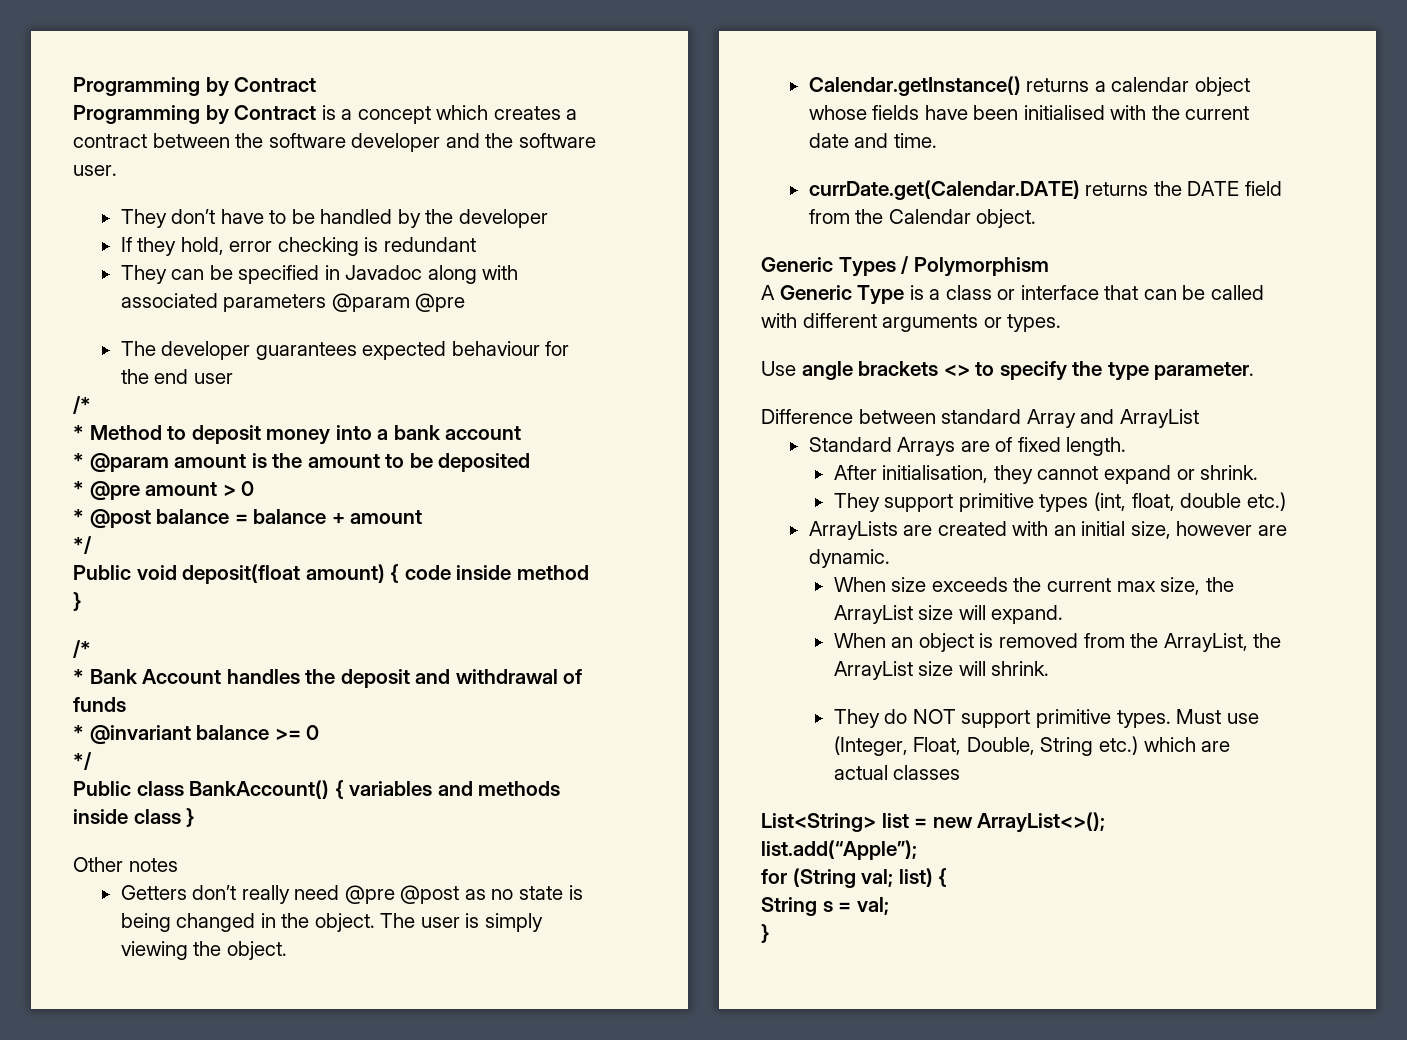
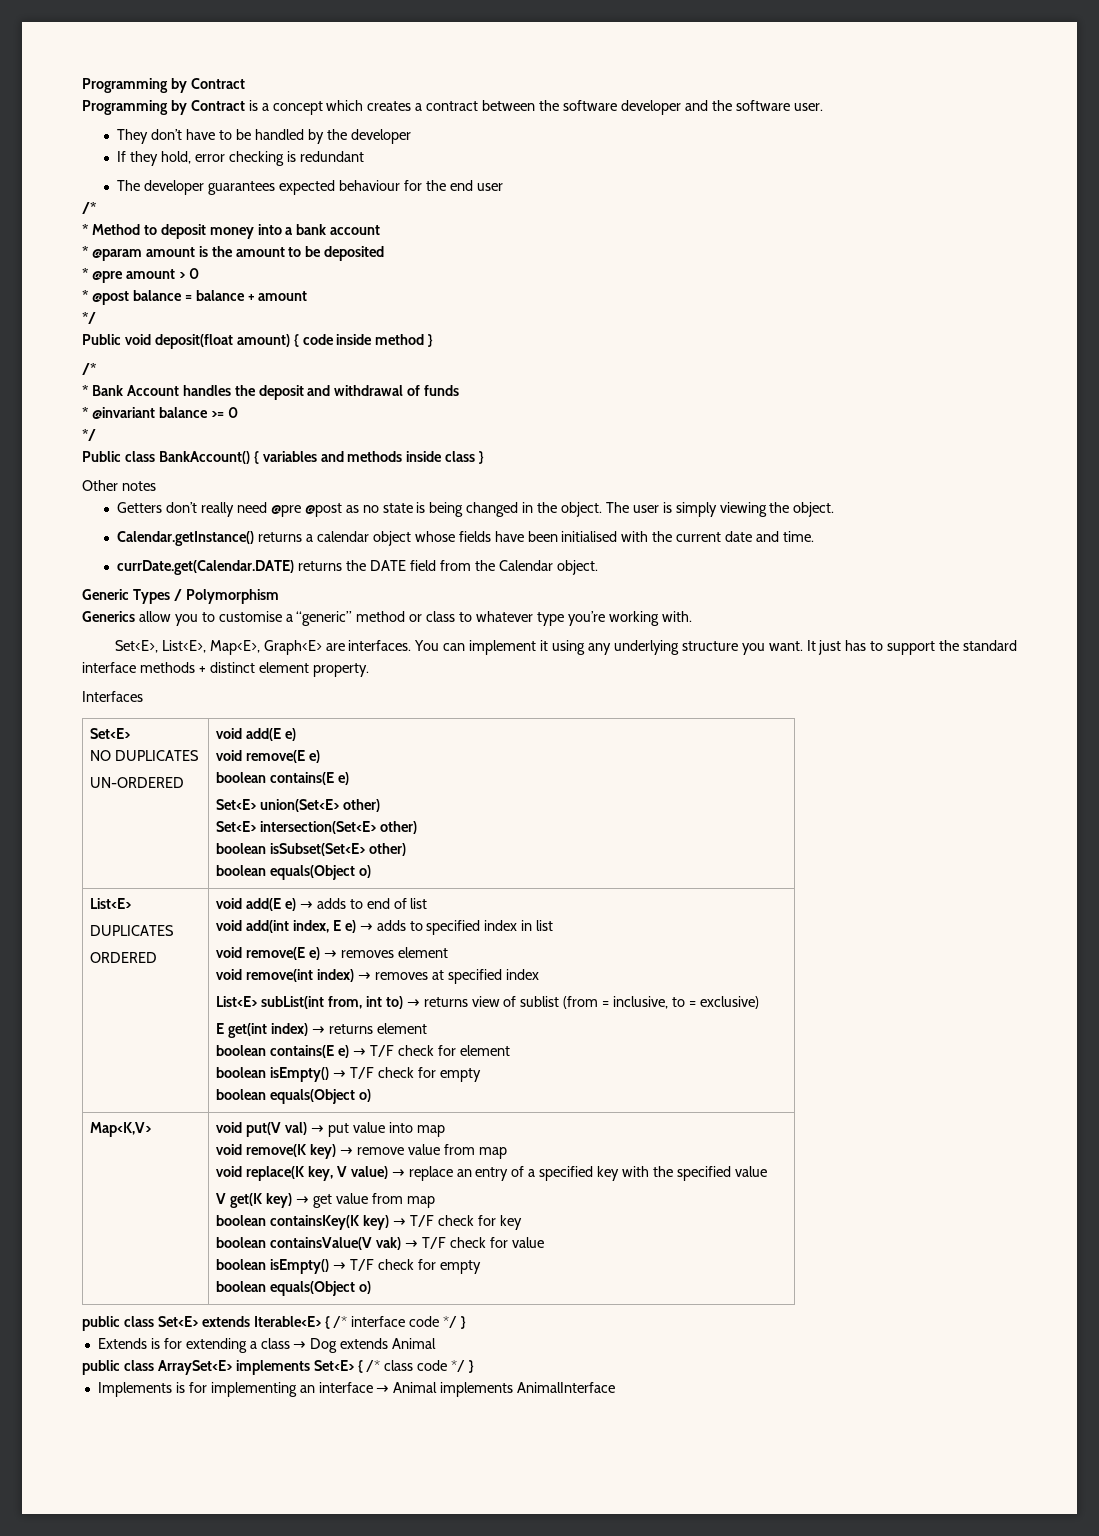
[120,265,519,284] [120,293,466,312] // They can be specified in Javadoc along with associated parameters @param @pre -> (364, 156) none
[761,285,1264,305] [761,313,1062,332] [761,361,1255,381] [761,409,1199,428] [808,437,1127,456] [833,465,1259,484] [833,492,1286,512] [808,521,1287,540] [808,549,890,568] [833,577,1234,595] [833,605,1064,624] [833,633,1282,652] [833,661,1050,680] [833,709,1259,728] [833,736,1231,756] [833,765,961,780] [761,812,1106,833] [761,840,917,860] [761,868,948,888] [761,897,889,916] [761,924,770,943] A Generic Type is a class or interface that can be called with different arguments or types. // Use angle brackets <> to specify the type parameter. // Difference between standard Array and ArrayList // Standard Arrays are of fixed length. // After initialisation, they cannot expand or shrink. // They support primitive types (int, float, double etc.) // ArrayLists are created with an initial size, however are dynamic. // When size exceeds the current max size, the ArrayList size will expand. // When an object is removed from the ArrayList, the ArrayList size will shrink. // They do NOT support primitive types. Must use (Integer, Float, Double, String etc.) which are actual classes // List<String> list = new ArrayList<>(); // list.add(“Apple”); // for (String val; list) { // String s = val; // } -> [82,611,692,626] [114,640,1018,655] [82,662,369,677] [82,691,143,702] [90,728,132,739] [90,750,200,761] [90,777,185,788] [216,728,296,741] [216,750,320,763] [216,772,349,785] [216,799,380,812] [216,821,417,834] [216,843,406,856] [216,865,371,880] [90,898,133,909] [90,925,175,936] [90,952,158,963] [216,898,428,911] [216,920,554,935] [216,947,448,960] [216,969,539,984] [216,996,759,1009] [216,1023,427,1038] [216,1045,510,1058] [216,1067,481,1082] [216,1089,371,1104] [90,1122,153,1137] [216,1122,445,1137] [216,1144,507,1159] [216,1166,767,1181] [216,1193,435,1208] [216,1215,522,1230] [216,1237,544,1250] [216,1259,481,1274] [216,1281,371,1296] [82,1316,467,1331] [97,1338,437,1353] [82,1360,475,1375] [97,1382,616,1397] Generics allow you to customise a “generic” method or class to whatever type you’re working with. // Set<E>, List<E>, Map<E>, Graph<E> are interfaces. You can implement it using any underlying structure you want. It just has to support the standard interface methods + distinct element property. // Interfaces // Set<E> // NO DUPLICATES // UN-ORDERED | void add(E e) // void remove(E e) // boolean contains(E e) // Set<E> union(Set<E> other) // Set<E> intersection(Set<E> other) // boolean isSubset(Set<E> other) // boolean equals(Object o) // List<E> // DUPLICATES // ORDERED | void add(E e) → adds to end of list // void add(int index, E e) → adds to specified index in list // void remove(E e) → removes element // void remove(int index) → removes at specified index // List<E> subList(int from, int to) → returns view of sublist (from = inclusive, to = exclusive) // E get(int index) → returns element // boolean contains(E e) → T/F check for element // boolean isEmpty() → T/F check for empty // boolean equals(Object o) // Map<K,V> | void put(V val) → put value into map // void remove(K key) → remove value from map // void replace(K key, V value) → replace an entry of a specified key with the specified value // V get(K key) → get value from map // boolean containsKey(K key) → T/F check for key // boolean containsValue(V vak) → T/F check for value // boolean isEmpty() → T/F check for empty // boolean equals(Object o) // public class Set<E> extends Iterable<E> { /* interface code */ } // Extends is for extending a class → Dog extends Animal // public class ArraySet<E> implements Set<E> { /* class code */ } // Implements is for implementing an interface → Animal implements AnimalInterface

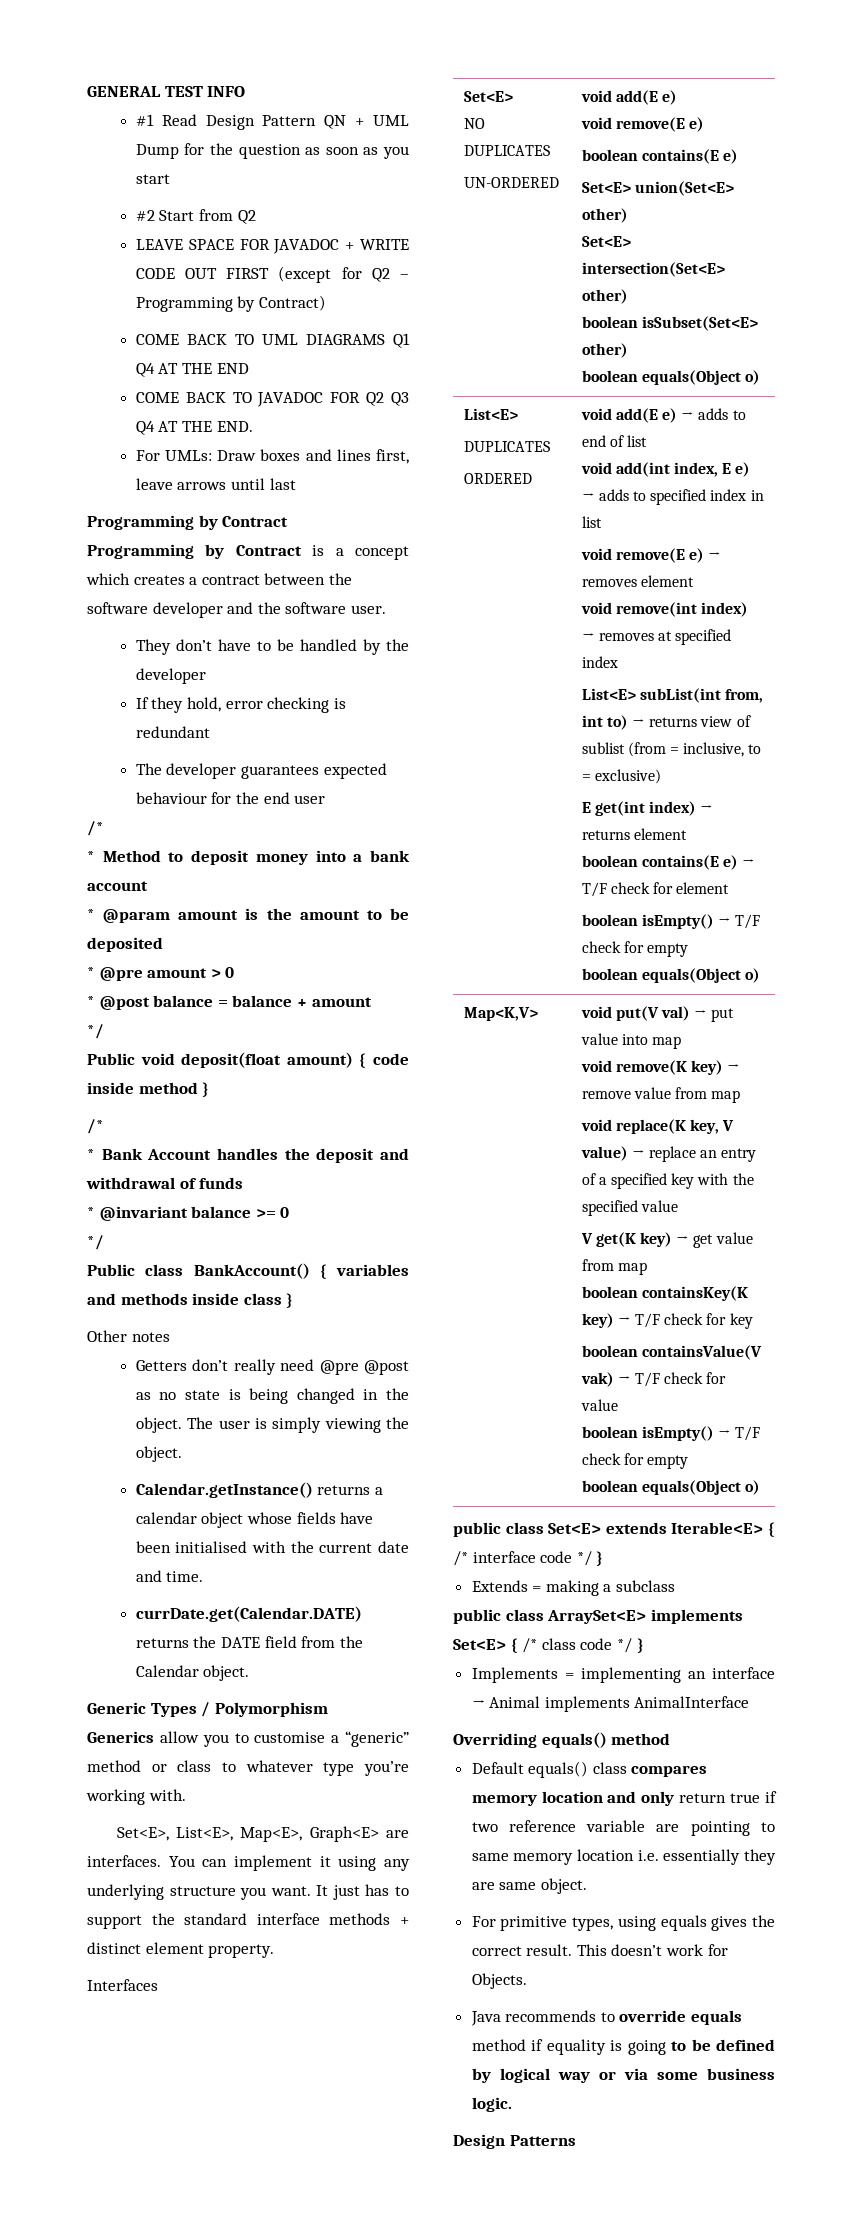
(82, 85) none -> [87,86,246,97] [135,114,409,130] [135,143,409,159] [135,174,170,184] [135,209,256,224] [135,239,410,254] [135,266,409,283] [135,295,327,312] [135,333,410,348] [135,363,249,377] [135,392,409,407] [135,421,253,435] [135,449,409,464] [135,478,296,490] GENERAL TEST INFO // #1 Read Design Pattern QN + UML Dump for the question as soon as you start // #2 Start from Q2 // LEAVE SPACE FOR JAVADOC + WRITE CODE OUT FIRST (except for Q2 – Programming by Contract) // COME BACK TO UML DIAGRAMS Q1 Q4 AT THE END // COME BACK TO JAVADOC FOR Q2 Q3 Q4 AT THE END. // For UMLs: Draw boxes and lines first, leave arrows until last //
[150,1338,437,1353] is for extending a class → Dog extends Animal -> [532,1580,676,1596] = making a subclass
[175,1382,207,1393] is for -> [564,1673,574,1679] =
(616, 1387) none -> [453,1732,671,1748] [471,1761,708,1778] [471,1791,777,1806] [471,1820,775,1836] [471,1849,776,1865] [471,1878,587,1894] [471,1915,775,1931] [471,1944,728,1956] [471,1973,527,1989] [470,2010,743,2026] [471,2039,775,2055] [471,2068,775,2083] [471,2097,512,2112] [453,2134,576,2149] // Overriding equals() method // Default equals() class compares memory location and only return true if two reference variable are pointing to same memory location i.e. essentially they are same object. // For primitive types, using equals gives the correct result. This doesn’t work for Objects. // Java recommends to override equals method if equality is going to be defined by logical way or via some business logic. // Design Patterns

